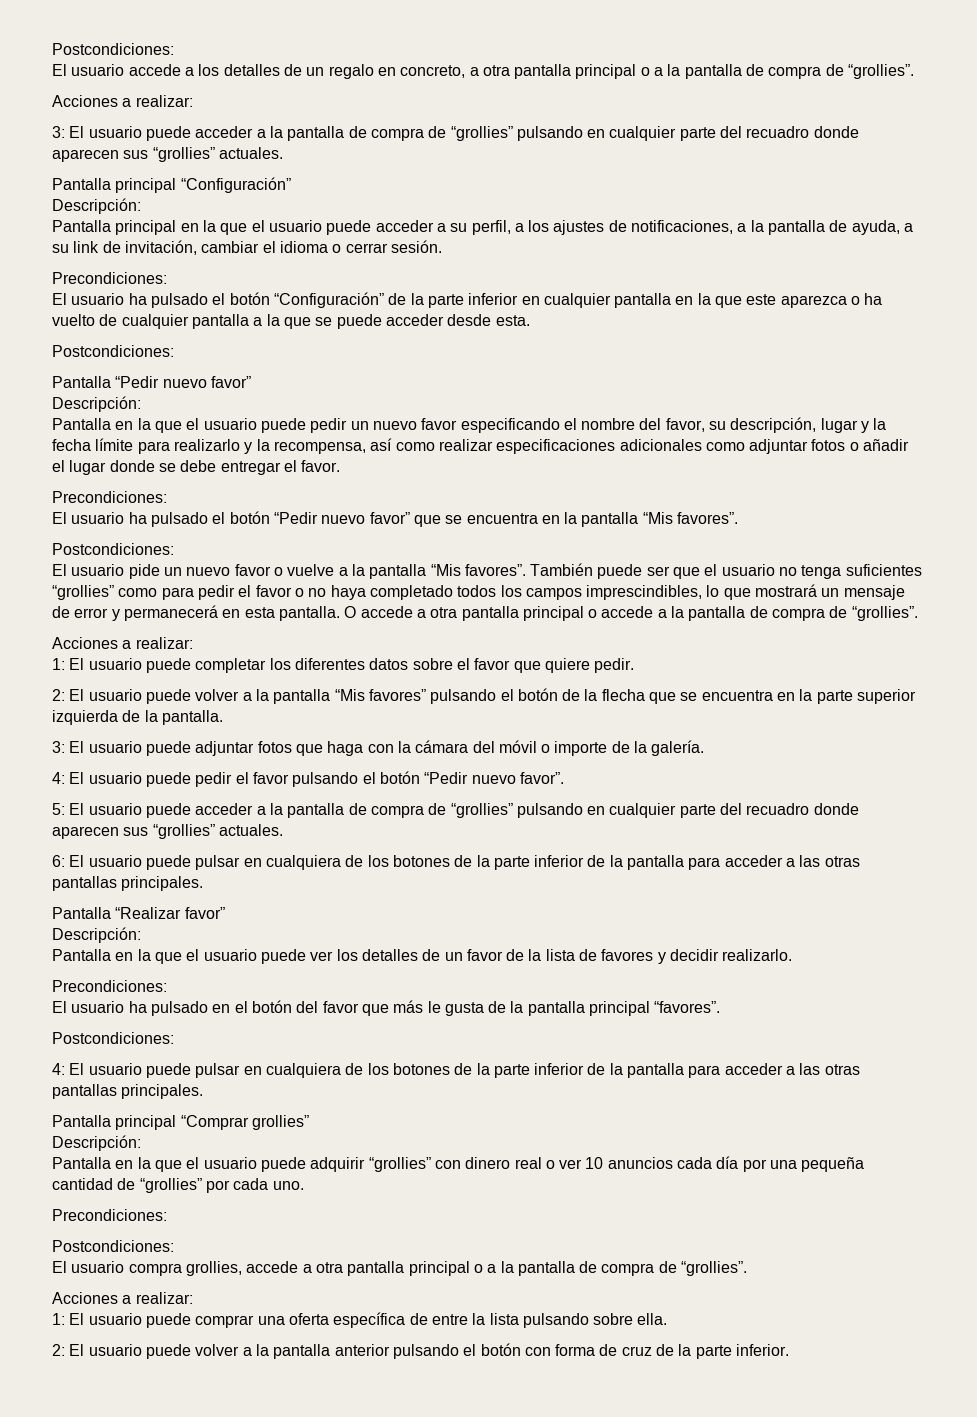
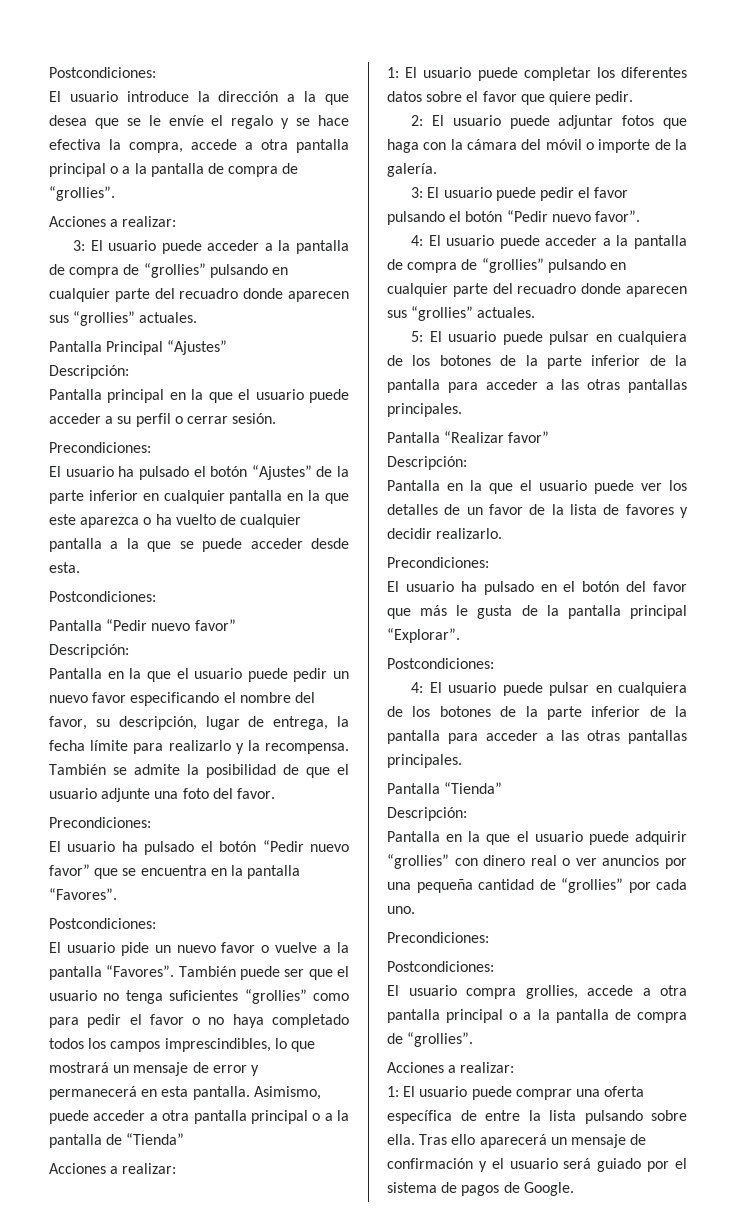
[52,43,174,55] [52,64,466,79] Postcondiciones: // El usuario accede a los detalles de un regalo en concreto, -> [49,67,156,78] [49,91,349,105] [49,115,349,129] [49,139,237,153] Postcondiciones: // El usuario introduce la dirección a la que desea que se le envíe el regalo y se hace efectiva la compra, accede
[115,177,291,193] principal “Configuración” -> [106,340,228,355] Principal “Ajustes”
[471,220,914,235] [52,240,328,255] perfil, a los ajustes de notificaciones, a la pantalla de ayuda, a su link de invitación, cambiar el idioma -> [135,413,171,427] perfil
[273,292,384,308] “Configuración” -> [251,465,312,480] “Ajustes”
[861,421,870,433] y -> [248,716,329,730] de entrega,
[273,438,910,454] [52,460,297,475] recompensa, así como realizar especificaciones adicionales como adjuntar fotos o añadir el lugar donde se debe entregar el -> [265,743,349,754] [49,764,349,778] [49,788,233,802] recompensa. También se admite la posibilidad de que el usuario adjunte una foto del
[642,512,739,524] “Mis favores”. -> [49,888,117,900] “Favores”.
[430,564,526,576] “Mis favores”. -> [106,965,175,977] “Favores”.
[344,606,918,621] O accede a otra pantalla principal o accede a la pantalla de compra de “grollies”. -> [253,1086,321,1100] [49,1110,349,1124] [49,1133,185,1148] Asimismo, puede acceder a otra pantalla principal o a la pantalla de “Tienda”
[195,688,917,704] [52,710,223,725] [52,741,191,756] volver a la pantalla “Mis favores” pulsando el botón de la flecha que se encuentra en la parte superior izquierda de la pantalla. // 3: El usuario puede -> (550, 122) none
[52,772,65,784] 4: -> [411,187,424,198] 3:
[52,803,65,815] 5: -> [411,235,424,246] 4:
[52,855,65,867] 6: -> [411,331,424,342] 5:
[654,1001,721,1013] “favores”. -> [387,628,460,643] “Explorar”.
[115,1115,309,1130] principal “Comprar grollies” -> [444,782,503,794] “Tienda”
[585,1156,739,1169] 10 anuncios cada día -> [602,855,660,866] anuncios
[52,1343,790,1359] // 2: El usuario puede volver a la pantalla anterior pulsando el botón con forma de cruz de la parte inferior. -> [419,1134,647,1148] [387,1158,687,1172] [387,1182,574,1196] Tras ello aparecerá un mensaje de confirmación y el usuario será guiado por el sistema de pagos de Google.

